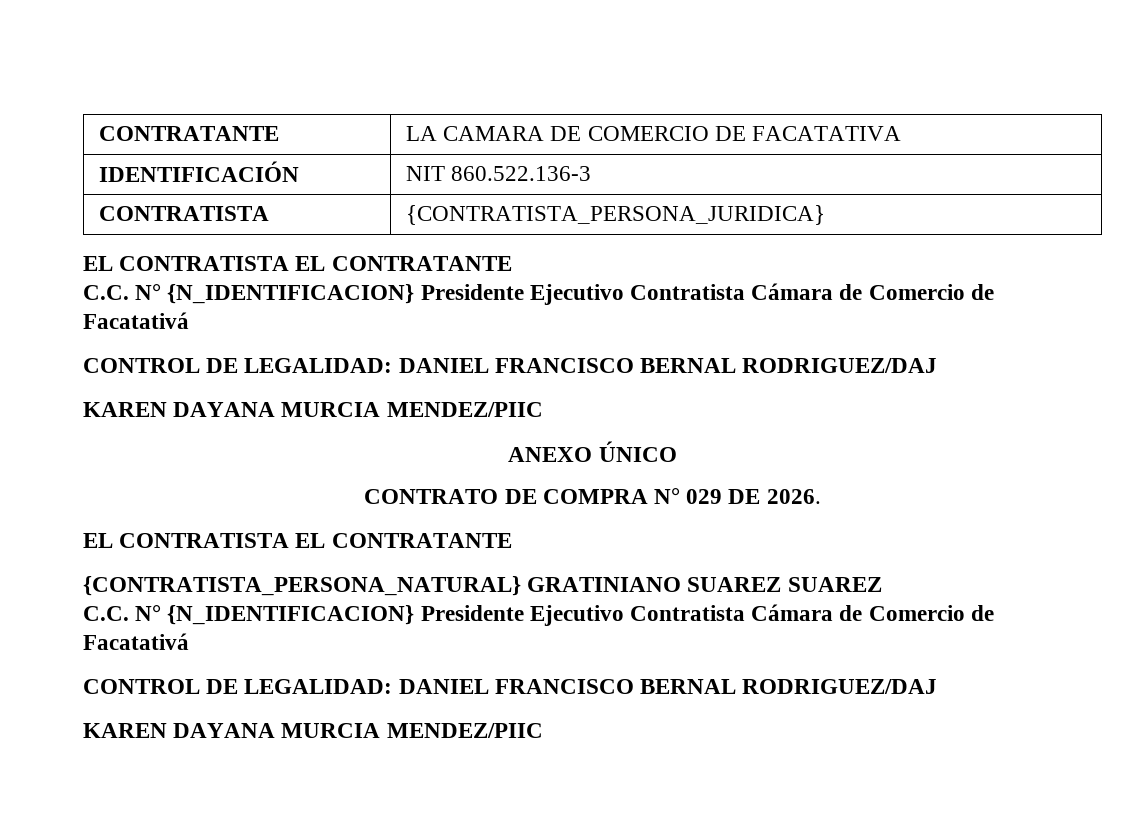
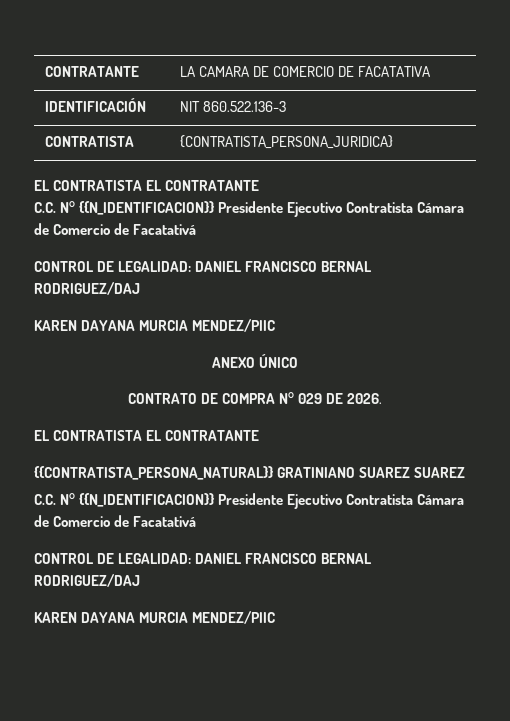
[167,284,415,304] {N_IDENTIFICACION} -> [79,201,216,215] {{N_IDENTIFICACION}}
[83,576,521,596] {CONTRATISTA_PERSONA_NATURAL} -> [34,466,274,480] {{CONTRATISTA_PERSONA_NATURAL}}
[167,605,415,625] {N_IDENTIFICACION} -> [79,493,216,507] {{N_IDENTIFICACION}}

